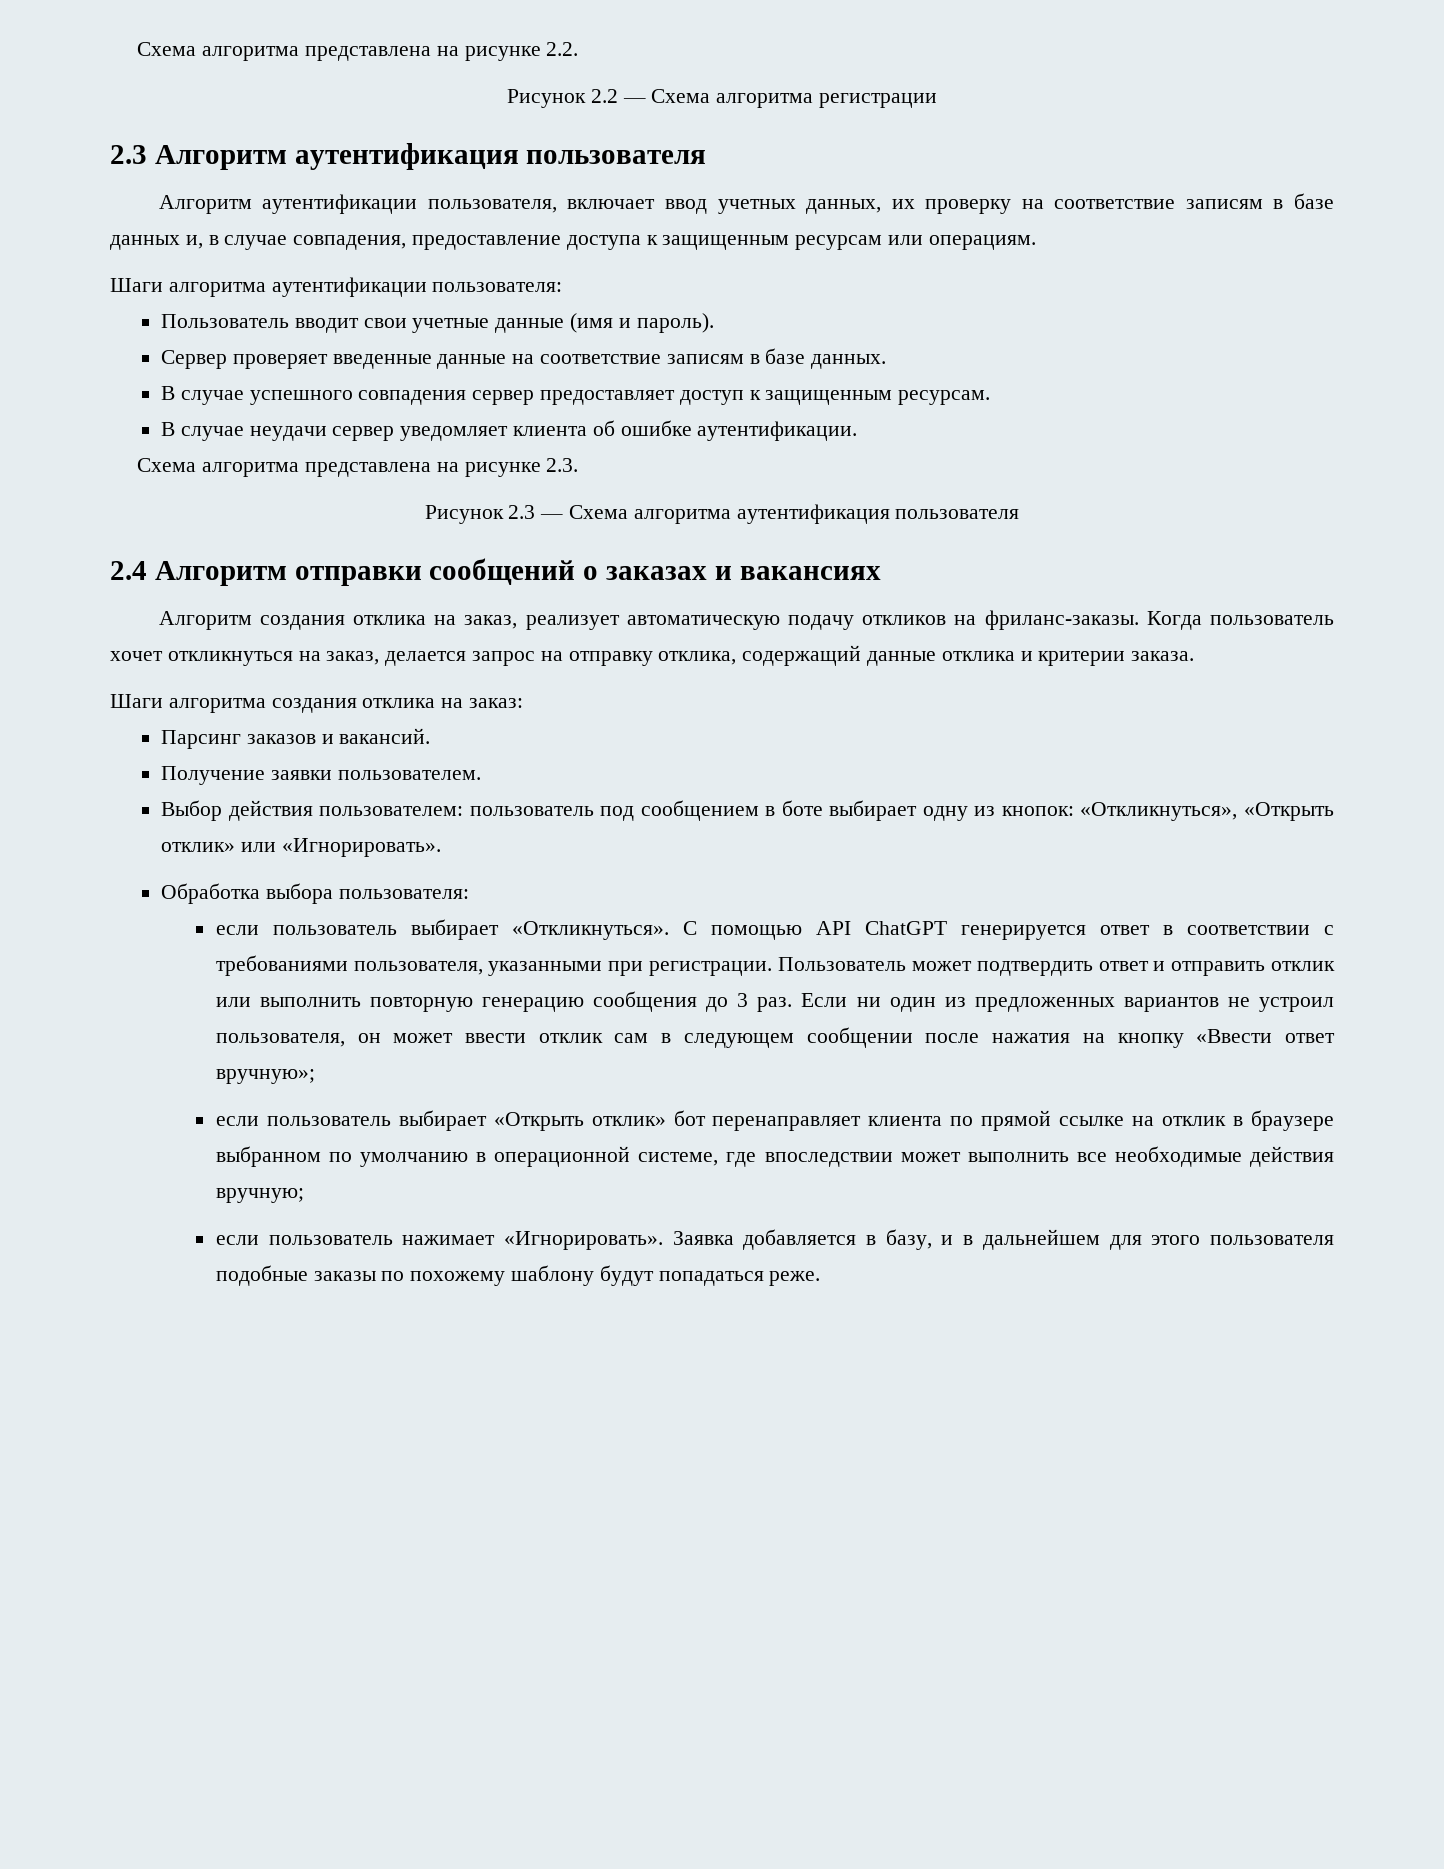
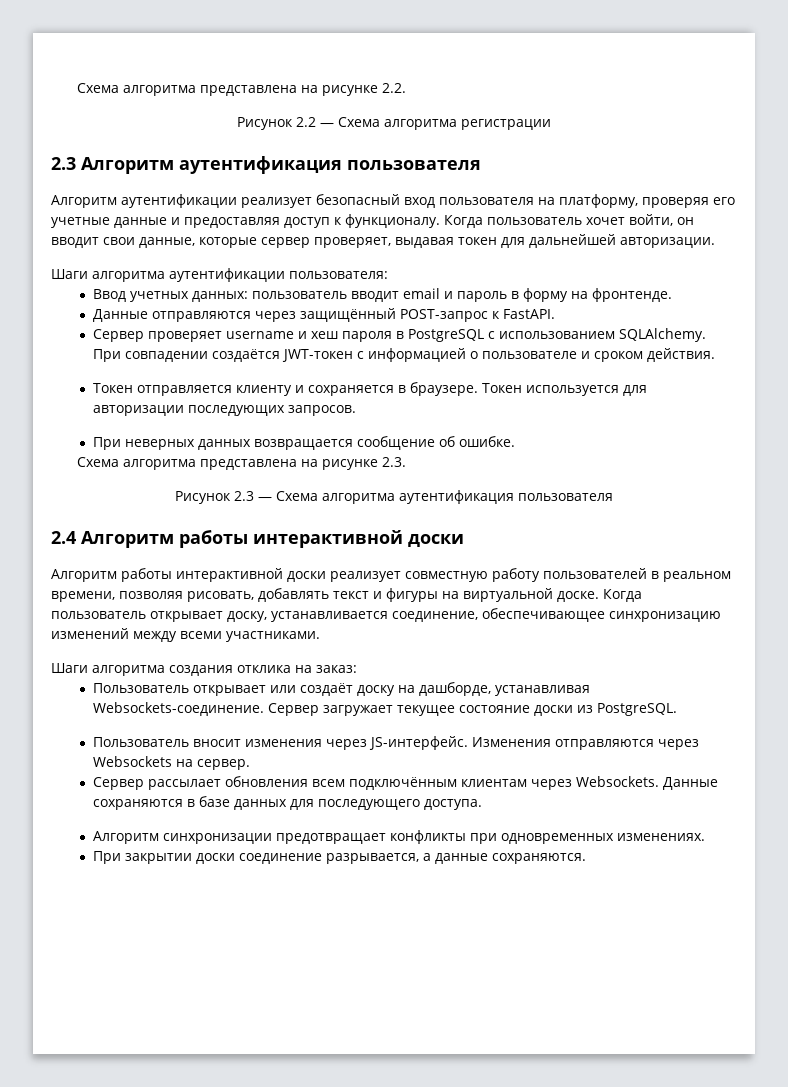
[427,193,1335,214] [110,235,1036,250] [110,277,563,297] [161,313,714,333] [161,348,887,369] [161,386,991,405] [161,420,858,441] пользователя, включает ввод учетных данных, их проверку на соответствие записям в базе данных и, в случае совпадения, предоставление доступа к защищенным ресурсам или операциям. // Шаги алгоритма аутентификации пользователя: // Пользователь вводит свои учетные данные (имя и пароль). // Сервер проверяет введенные данные на соответствие записям в базе данных. // В случае успешного совпадения сервер предоставляет доступ к защищенным ресурсам. // В случае неудачи сервер уведомляет клиента об ошибке аутентификации. -> [241,194,735,208] [51,214,694,228] [51,234,715,248] [51,268,388,282] [92,288,672,302] [92,308,555,322] [92,328,706,342] [92,348,715,362] [92,382,647,396] [92,405,356,416] [92,436,515,450] реализует безопасный вход пользователя на платформу, проверяя его учетные данные и предоставляя доступ к функционалу. Когда пользователь хочет войти, он вводит свои данные, которые сервер проверяет, выдавая токен для дальнейшей авторизации. // Шаги алгоритма аутентификации пользователя: // Ввод учетных данных: пользователь вводит email и пароль в форму на фронтенде. // Данные отправляются через защищённый POST-запрос к FastAPI. // Сервер проверяет username и хеш пароля в PostgreSQL с использованием SQLAlchemy. При совпадении создаётся JWT-токен с информацией о пользователе и сроком действия. // Токен отправляется клиенту и сохраняется в браузере. Токен используется для авторизации последующих запросов. // При неверных данных возвращается сообщение об ошибке.
[294,558,881,586] [158,610,1334,630] [110,645,1195,666] отправки сообщений о заказах и вакансиях // Алгоритм создания отклика на заказ, реализует автоматическую подачу откликов на фриланс-заказы. Когда пользователь хочет откликнуться на заказ, делается запрос на отправку отклика, содержащий данные отклика и критерии заказа. -> [179,530,464,548] [51,568,731,582] [51,588,642,602] [51,608,721,622] [51,628,320,642] работы интерактивной доски // Алгоритм работы интерактивной доски реализует совместную работу пользователей в реальном времени, позволяя рисовать, добавлять текст и фигуры на виртуальной доске. Когда пользователь открывает доску, устанавливается соединение, обеспечивающее синхронизацию изменений между всеми участниками.
[161,728,431,749] [161,766,481,785] [161,800,1334,821] [161,838,441,857] [161,883,469,904] [215,919,1334,940] [215,955,1336,976] [215,991,1334,1012] [215,1027,1335,1048] [215,1069,315,1084] [215,1110,1334,1131] [215,1146,1335,1167] [215,1188,304,1203] [215,1229,1334,1250] [215,1265,821,1286] Парсинг заказов и вакансий. // Получение заявки пользователем. // Выбор действия пользователем: пользователь под сообщением в боте выбирает одну из кнопок: «Откликнуться», «Открыть отклик» или «Игнорировать». // Обработка выбора пользователя: // если пользователь выбирает «Откликнуться». С помощью API ChatGPT генерируется ответ в соответствии с требованиями пользователя, указанными при регистрации. Пользователь может подтвердить ответ и отправить отклик или выполнить повторную генерацию сообщения до 3 раз. Если ни один из предложенных вариантов не устроил пользователя, он может ввести отклик сам в следующем сообщении после нажатия на кнопку «Ввести ответ вручную»; // если пользователь выбирает «Открыть отклик» бот перенаправляет клиента по прямой ссылке на отклик в браузере выбранном по умолчанию в операционной системе, где впоследствии может выполнить все необходимые действия вручную; // если пользователь нажимает «Игнорировать». Заявка добавляется в базу, и в дальнейшем для этого пользователя подобные заказы по похожему шаблону будут попадаться реже. -> [92,682,590,696] [92,702,677,716] [92,736,699,750] [92,756,250,770] [92,776,718,790] [92,796,482,810] [92,830,705,844] [92,851,586,864] Пользователь открывает или создаёт доску на дашборде, устанавливая Websockets-соединение. Сервер загружает текущее состояние доски из PostgreSQL. // Пользователь вносит изменения через JS-интерфейс. Изменения отправляются через Websockets на сервер. // Сервер рассылает обновления всем подключённым клиентам через Websockets. Данные сохраняются в базе данных для последующего доступа. // Алгоритм синхронизации предотвращает конфликты при одновременных изменениях. // При закрытии доски соединение разрывается, а данные сохраняются.

